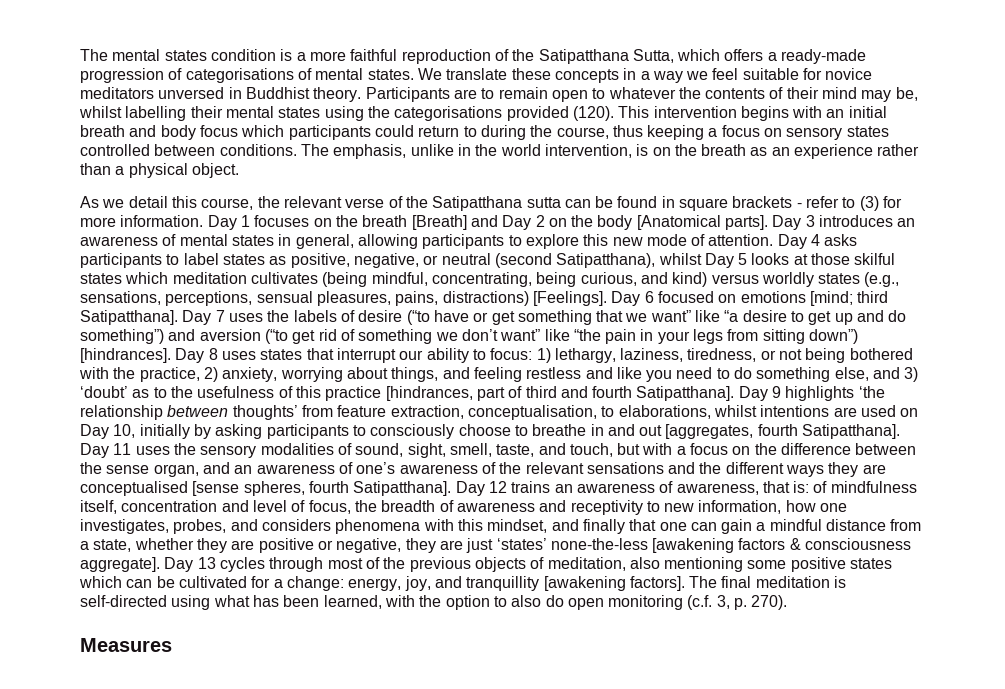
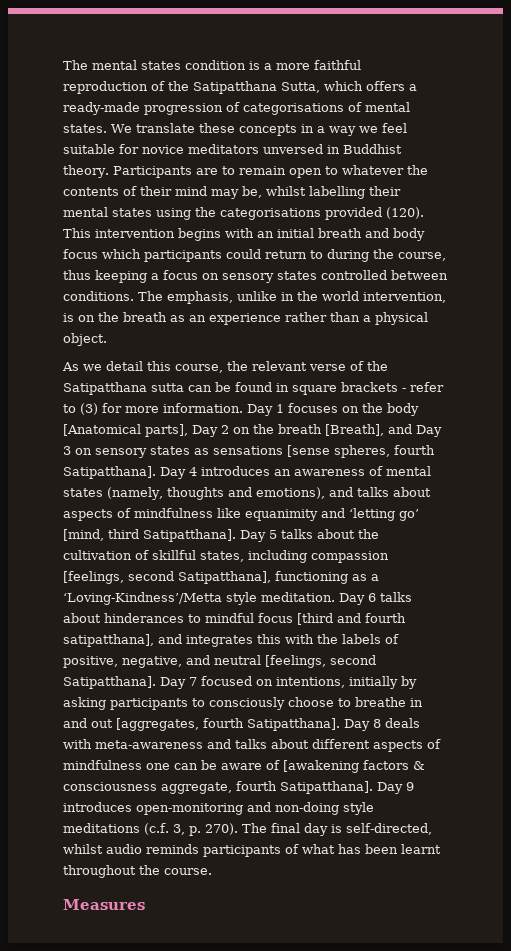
[362,215,498,230] breath [Breath] and -> [387,403,419,416] [63,424,188,437] body [Anatomical parts],
[597,215,815,230] body [Anatomical parts]. Day 3 -> [278,424,442,437] [63,445,435,458] [63,466,197,479] breath [Breath], and Day 3 on sensory states as sensations [sense spheres, fourth Satipatthana]. Day 4
[278,234,858,249] [80,253,896,268] [80,272,900,287] [80,291,889,306] [80,310,907,325] [80,329,859,344] [80,348,913,363] [79,367,919,382] [80,386,885,401] [80,405,919,420] [80,424,136,439] in general, allowing participants to explore this new mode of attention. Day 4 asks participants to label states as positive, negative, or neutral (second Satipatthana), whilst Day 5 looks at those skilful states which meditation cultivates (being mindful, concentrating, being curious, and kind) versus worldly states (e.g., sensations, perceptions, sensual pleasures, pains, distractions) [Feelings]. Day 6 focused on emotions [mind; third Satipatthana]. Day 7 uses the labels of desire (“to have or get something that we want” like “a desire to get up and do something”) and aversion (“to get rid of something we don’t want” like “the pain in your legs from sitting down”) [hindrances]. Day 8 uses states that interrupt our ability to focus: 1) lethargy, laziness, tiredness, or not being bothered with the practice, 2) anxiety, worrying about things, and feeling restless and like you need to do something else, and 3) ‘doubt’ as to the usefulness of this practice [hindrances, part of third and fourth Satipatthana]. Day 9 highlights ‘the relationship between thoughts’ from feature extraction, conceptualisation, to elaborations, whilst intentions are used on Day 10, -> [107,487,431,500] [63,508,419,521] [63,529,379,542] [63,550,389,563] [63,571,379,584] [63,592,412,605] [63,613,406,625] [63,634,399,647] [63,655,376,668] [63,676,345,689] (namely, thoughts and emotions), and talks about aspects of mindfulness like equanimity and ‘letting go’ [mind, third Satipatthana]. Day 5 talks about the cultivation of skillful states, including compassion [feelings, second Satipatthana], functioning as a ‘Loving-Kindness’/Metta style meditation. Day 6 talks about hinderances to mindful focus [third and fourth satipatthana], and integrates this with the labels of positive, negative, and neutral [feelings, second Satipatthana]. Day 7 focused on intentions,
[113,443,917,458] [80,462,886,477] [80,481,917,496] [80,500,848,515] [80,519,922,534] [80,538,912,553] [80,557,893,572] [79,576,847,591] [80,595,788,610] 11 uses the sensory modalities of sound, sight, smell, taste, and touch, but with a focus on the difference between the sense organ, and an awareness of one’s awareness of the relevant sensations and the different ways they are conceptualised [sense spheres, fourth Satipatthana]. Day 12 trains an awareness of awareness, that is: of mindfulness itself, concentration and level of focus, the breadth of awareness and receptivity to new information, how one investigates, probes, and considers phenomena with this mindset, and finally that one can gain a mindful distance from a state, whether they are positive or negative, they are just ‘states’ none-the-less [awakening factors & consciousness aggregate]. Day 13 cycles through most of the previous objects of meditation, also mentioning some positive states which can be cultivated for a change: energy, joy, and tranquillity [awakening factors]. The final meditation is self-directed using what has been learned, with the option to also do open monitoring (c.f. 3, p. 270). -> [373,718,420,728] [63,739,441,752] [63,760,425,773] [63,781,414,794] [63,802,374,815] [63,823,432,836] [63,844,441,857] [63,865,212,878] 8 deals with meta-awareness and talks about different aspects of mindfulness one can be aware of [awakening factors & consciousness aggregate, fourth Satipatthana]. Day 9 introduces open-monitoring and non-doing style meditations (c.f. 3, p. 270). The final day is self-directed, whilst audio reminds participants of what has been learnt throughout the course.

